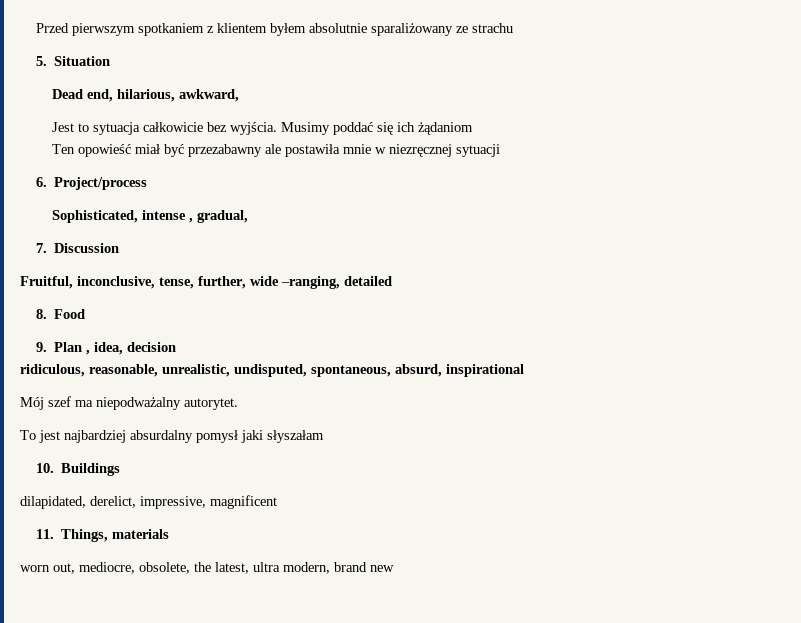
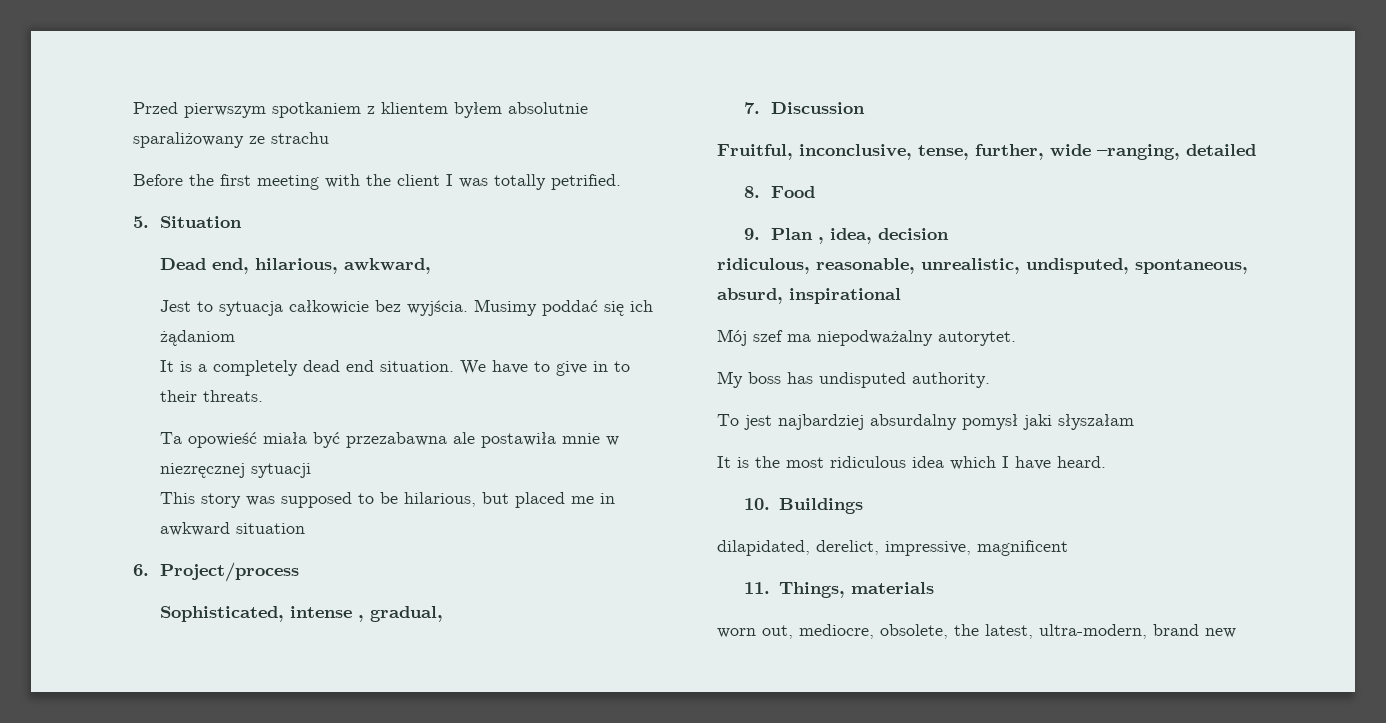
(513, 28) none -> [133,174,622,190] // Before the first meeting with the client I was totally petrified.
[51,144,262,157] Ten opowieść miał być przezabawny -> [160,360,631,376] [160,390,264,402] [160,432,448,448] It is a completely dead end situation. We have to give in to their threats. // Ta opowieść miała być przezabawna
(500, 150) none -> [160,492,616,508] [160,522,306,536] // This story was supposed to be hilarious, but placed me in awkward situation
(238, 404) none -> [717,371,990,388] // My boss has undisputed authority.
(324, 436) none -> [717,456,1106,470] // It is the most ridiculous idea which I have heard.
[253,562,330,574] ultra modern, -> [1039,624,1147,639] ultra-modern,

